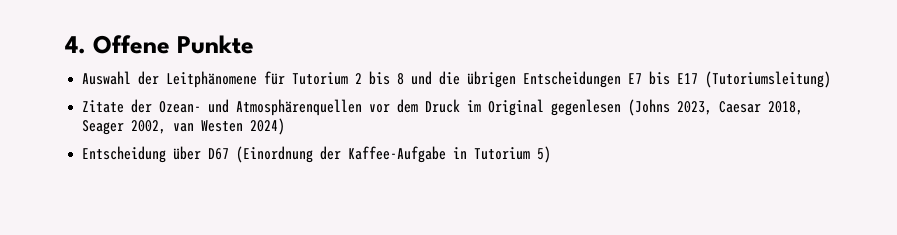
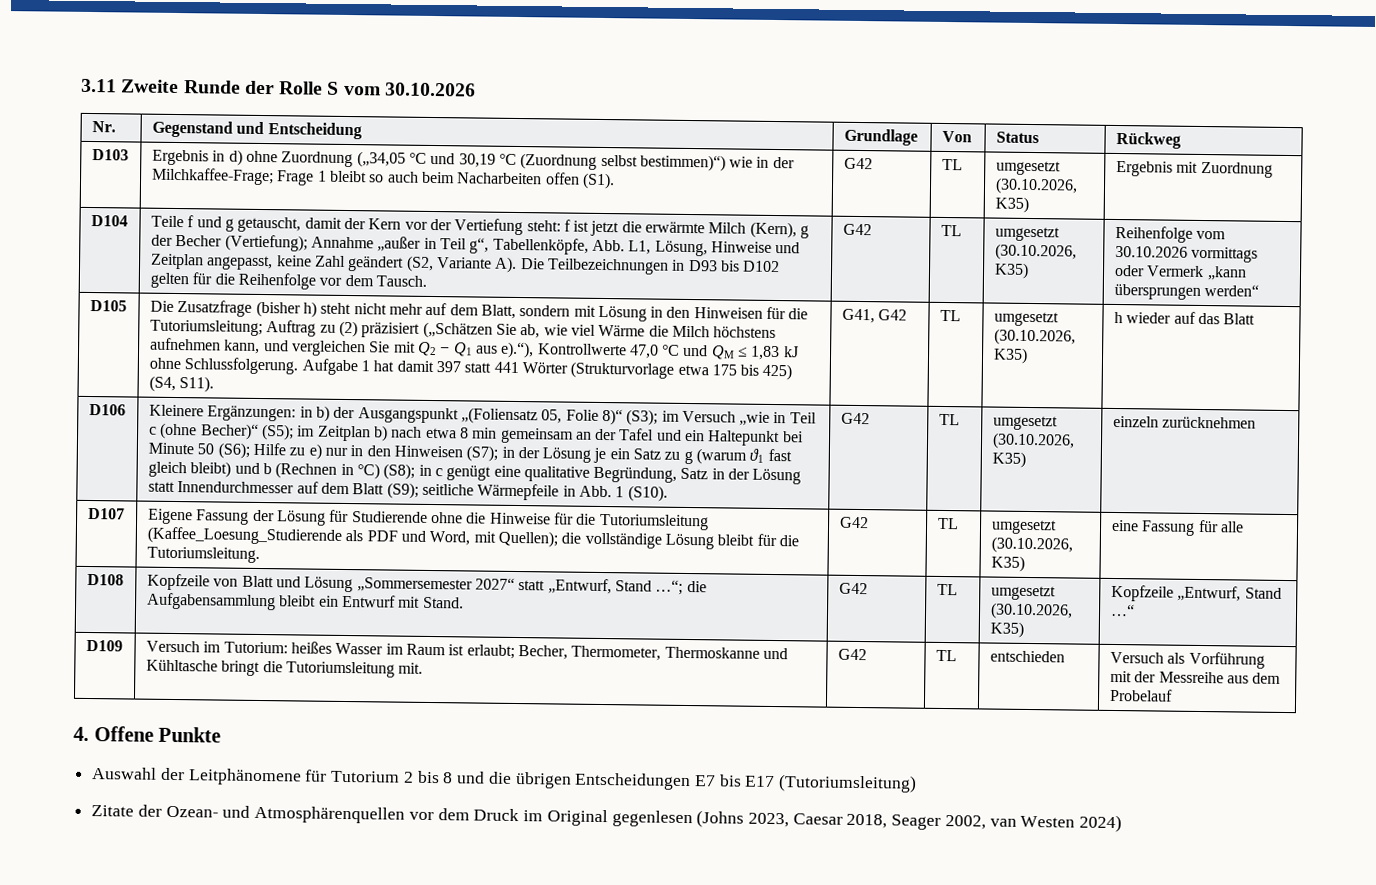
(65, 45) none -> [81,78,476,97] [91,121,116,133] [151,120,362,140] [843,128,918,146] [941,130,972,143] [995,131,1039,144] [1115,131,1181,149] [91,149,129,161] [151,149,795,172] [150,167,615,190] [843,157,873,170] [941,158,963,171] [995,160,1061,176] [994,177,1078,195] [994,196,1029,213] [1115,160,1273,178] [90,214,128,227] [150,215,810,239] [150,234,801,257] [149,253,781,275] [149,272,427,290] [842,223,872,236] [940,224,962,237] [994,226,1060,242] [994,243,1077,261] [993,262,1029,279] [1114,225,1227,243] [1114,245,1259,263] [1113,264,1247,281] [1113,283,1260,300] [89,299,127,312] [149,300,809,322] [149,319,777,339] [149,337,799,361] [148,357,793,381] [148,375,215,393] [841,308,908,324] [939,309,961,322] [993,311,1059,327] [993,328,1076,346] [992,347,1028,364] [1113,311,1256,325] [88,403,126,416] [148,404,817,426] [148,422,804,447] [147,442,792,465] [147,461,802,485] [147,481,668,502] [840,412,870,425] [938,413,960,426] [992,415,1058,431] [991,432,1075,450] [991,451,1026,468] [1112,415,1257,429] [87,507,125,520] [147,508,709,531] [146,526,799,550] [146,546,260,563] [839,516,869,529] [937,517,959,530] [990,519,1057,535] [990,536,1073,554] [990,555,1025,572] [1110,519,1244,536] [86,573,124,586] [146,573,707,595] [146,592,464,611] [838,582,868,595] [936,583,958,596] [990,585,1056,601] [989,602,1073,620] [989,621,1024,638] [1110,584,1282,602] [1110,603,1135,617] [85,639,123,652] [145,640,788,661] [145,659,424,678] [837,648,867,661] [935,649,957,662] [989,650,1065,663] [1109,651,1265,669] [1109,670,1282,684] [1109,688,1173,702] 3.11 Zweite Runde der Rolle S vom 30.10.2026 // Nr. | Gegenstand und Entscheidung | Grundlage | Von | Status | Rückweg // D103 | Ergebnis in d) ohne Zuordnung („34,05 °C und 30,19 °C (Zuordnung selbst bestimmen)“) wie in der Milchkaffee-Frage; Frage 1 bleibt so auch beim Nacharbeiten offen (S1). | G42 | TL | umgesetzt (30.10.2026, K35) | Ergebnis mit Zuordnung // D104 | Teile f und g getauscht, damit der Kern vor der Vertiefung steht: f ist jetzt die erwärmte Milch (Kern), g der Becher (Vertiefung); Annahme „außer in Teil g“, Tabellenköpfe, Abb. L1, Lösung, Hinweise und Zeitplan angepasst, keine Zahl geändert (S2, Variante A). Die Teilbezeichnungen in D93 bis D102 gelten für die Reihenfolge vor dem Tausch. | G42 | TL | umgesetzt (30.10.2026, K35) | Reihenfolge vom 30.10.2026 vormittags oder Vermerk „kann übersprungen werden“ // D105 | Die Zusatzfrage (bisher h) steht nicht mehr auf dem Blatt, sondern mit Lösung in den Hinweisen für die Tutoriumsleitung; Auftrag zu (2) präzisiert („Schätzen Sie ab, wie viel Wärme die Milch höchstens aufnehmen kann, und vergleichen Sie mit Q2 − Q1 aus e).“), Kontrollwerte 47,0 °C und QM ≤ 1,83 kJ ohne Schlussfolgerung. Aufgabe 1 hat damit 397 statt 441 Wörter (Strukturvorlage etwa 175 bis 425) (S4, S11). | G41, G42 | TL | umgesetzt (30.10.2026, K35) | h wieder auf das Blatt // D106 | Kleinere Ergänzungen: in b) der Ausgangspunkt „(Foliensatz 05, Folie 8)“ (S3); im Versuch „wie in Teil c (ohne Becher)“ (S5); im Zeitplan b) nach etwa 8 min gemeinsam an der Tafel und ein Haltepunkt bei Minute 50 (S6); Hilfe zu e) nur in den Hinweisen (S7); in der Lösung je ein Satz zu g (warum ϑ1 fast gleich bleibt) und b (Rechnen in °C) (S8); in c genügt eine qualitative Begründung, Satz in der Lösung statt Innendurchmesser auf dem Blatt (S9); seitliche Wärmepfeile in Abb. 1 (S10). | G42 | TL | umgesetzt (30.10.2026, K35) | einzeln zurücknehmen // D107 | Eigene Fassung der Lösung für Studierende ohne die Hinweise für die Tutoriumsleitung (Kaffee_Loesung_Studierende als PDF und Word, mit Quellen); die vollständige Lösung bleibt für die Tutoriumsleitung. | G42 | TL | umgesetzt (30.10.2026, K35) | eine Fassung für alle // D108 | Kopfzeile von Blatt und Lösung „Sommersemester 2027“ statt „Entwurf, Stand …“; die Aufgabensammlung bleibt ein Entwurf mit Stand. | G42 | TL | umgesetzt (30.10.2026, K35) | Kopfzeile „Entwurf, Stand …“ // D109 | Versuch im Tutorium: heißes Wasser im Raum ist erlaubt; Becher, Thermometer, Thermoskanne und Kühltasche bringt die Tutoriumsleitung mit. | G42 | TL | entschieden | Versuch als Vorführung mit der Messreihe aus dem Probelauf //
[82,146,552,163] // Entscheidung über D67 (Einordnung der Kaffee-Aufgabe in Tutorium 5) -> (1123, 823) none

